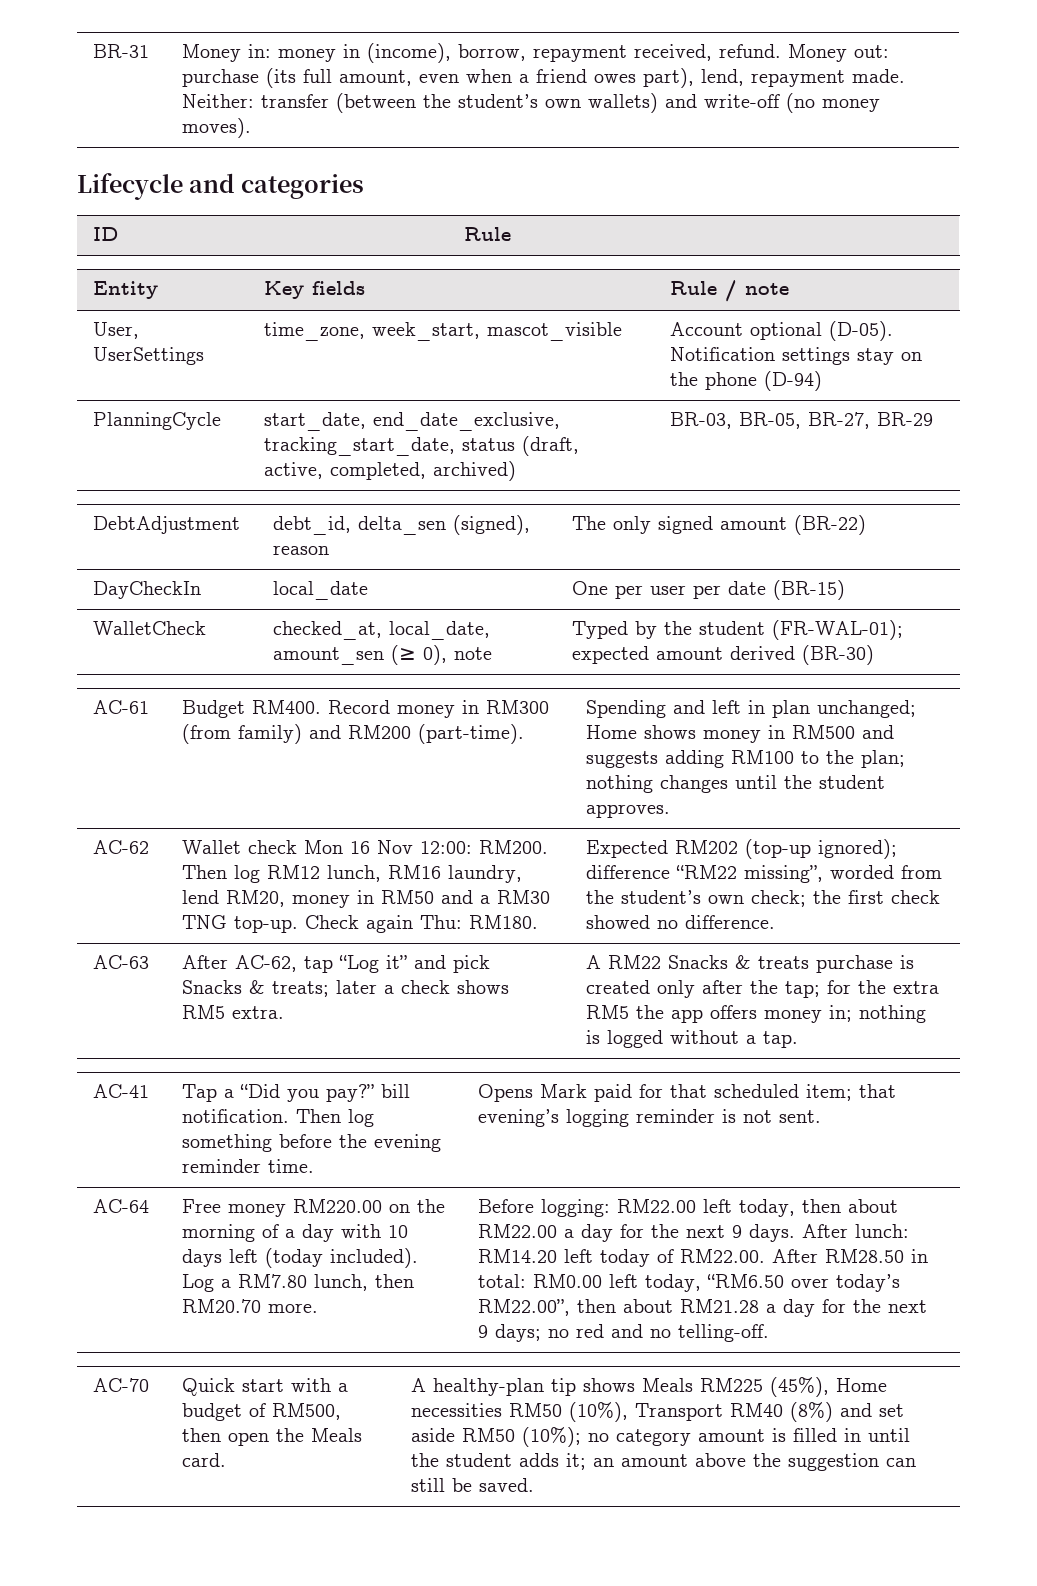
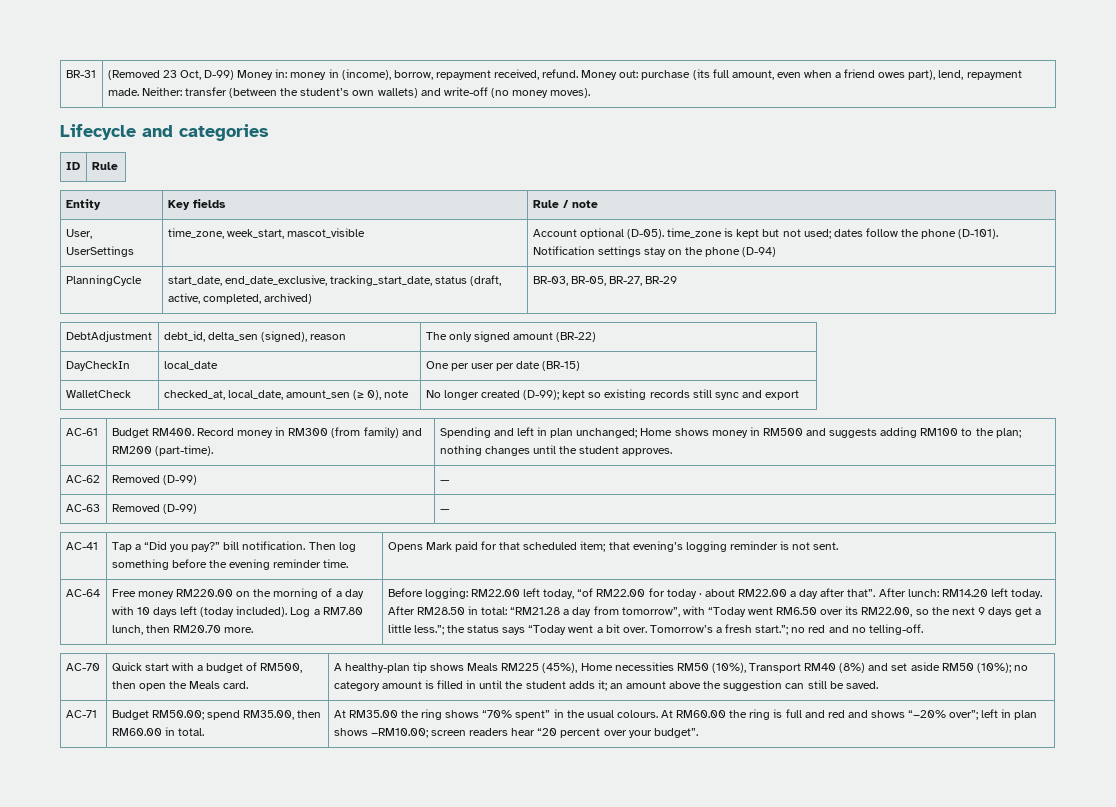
(150, 51) none -> [107,70,235,80] (Removed 23 Oct, D-99)
(894, 331) none -> [667,228,999,239] time_zone is kept but not used; dates follow the phone (D-101).
[572,620,904,640] [572,645,875,665] Typed by the student (FR-WAL-01); expected amount derived (BR-30) -> [425,389,799,400] No longer created (D-99); kept so existing records still sync and export
[182,840,549,854] [182,865,523,883] [182,890,551,908] [182,915,539,933] [586,839,898,859] [586,865,943,883] [586,890,941,907] [586,915,776,929] [93,955,150,969] [182,955,491,973] [182,980,510,997] [182,1005,285,1019] [586,955,915,973] [586,980,940,998] [586,1005,927,1023] [586,1030,799,1048] Wallet check Mon 16 Nov 12:00: RM200. Then log RM12 lunch, RM16 laundry, lend RM20, money in RM50 and a RM30 TNG top-up. Check again Thu: RM180. | Expected RM202 (top-up ignored); difference “RM22 missing”, worded from the student’s own check; the first check showed no difference. // AC-63 | After AC-62, tap “Log it” and pick Snacks & treats; later a check shows RM5 extra. | A RM22 Snacks & treats purchase is created only after the tap; for the extra RM5 the app offers money in; nothing is logged without a tap. -> [111,475,197,485] [439,480,450,483] [65,504,100,512] [111,504,197,514] [439,509,450,512] Removed (D-99) | — // AC-63 | Removed (D-99) | —
[802,1199,899,1213] [478,1224,796,1242] then about RM22.00 a day for the next 9 days. -> [577,588,876,599] “of RM22.00 for today · about RM22.00 a day after that”.
[600,1249,766,1267] today of RM22.00. -> [1010,589,1042,599] today.
[533,1274,901,1292] [478,1299,928,1317] [478,1324,542,1342] RM0.00 left today, “RM6.50 over today’s RM22.00”, then about RM21.28 a day for the next 9 days; -> [510,606,1042,617] [387,624,789,635] “RM21.28 a day from tomorrow”, with “Today went RM6.50 over its RM22.00, so the next 9 days get a little less.”; the status says “Today went a bit over. Tomorrow’s a fresh start.”;
(535, 1485) none -> [65,710,97,718] [111,710,322,720] [111,727,205,736] [333,709,1038,720] [333,728,698,738] // AC-71 | Budget RM50.00; spend RM35.00, then RM60.00 in total. | At RM35.00 the ring shows “70% spent” in the usual colours. At RM60.00 the ring is full and red and shows “−20% over”; left in plan shows −RM10.00; screen readers hear “20 percent over your budget”.

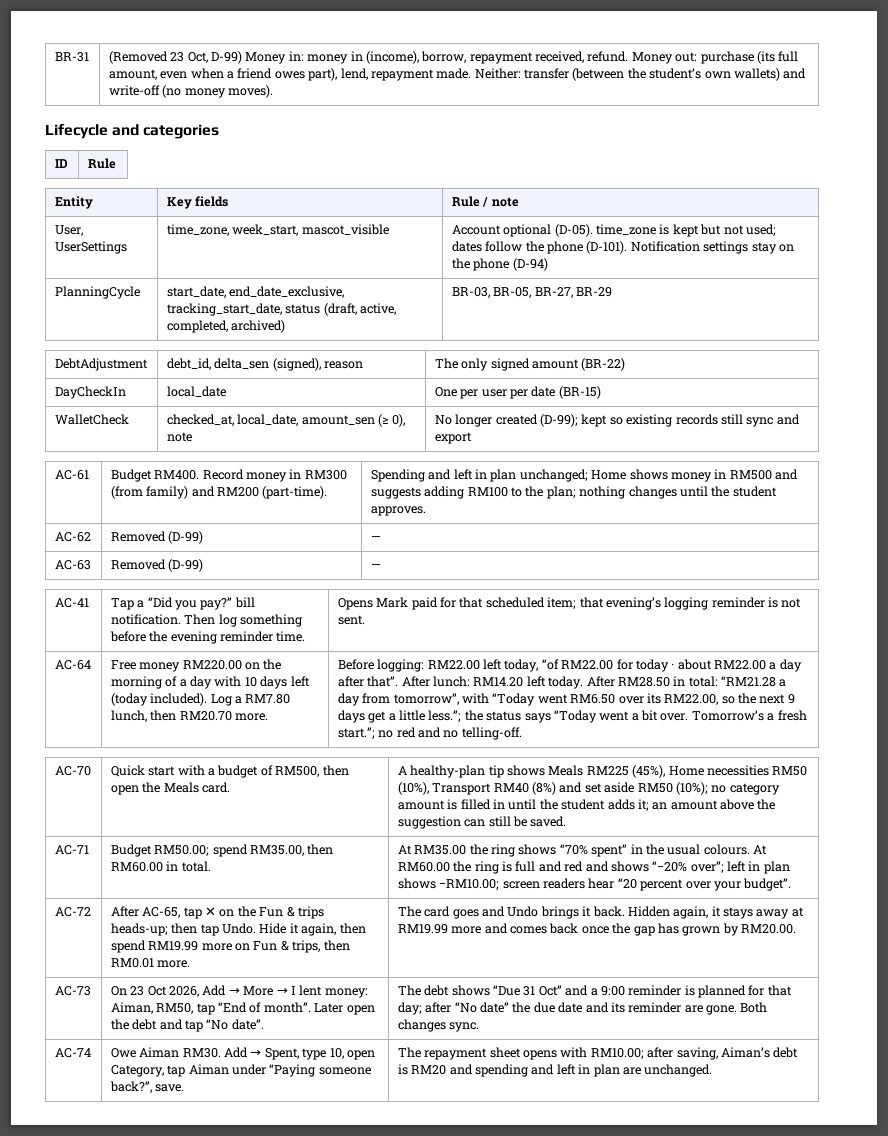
(698, 733) none -> [54,907,91,917] [110,906,324,919] [110,923,366,936] [110,940,350,953] [110,958,191,968] [397,906,804,919] [397,923,797,936] [54,986,91,996] [110,985,368,998] [110,1002,375,1015] [110,1019,264,1032] [397,985,792,998] [397,1002,768,1015] [397,1019,480,1032] [54,1048,91,1058] [110,1047,375,1060] [110,1064,371,1077] [109,1081,185,1093] [397,1047,799,1060] [397,1064,713,1077] // AC-72 | After AC-65, tap ✕ on the Fun & trips heads-up; then tap Undo. Hide it again, then spend RM19.99 more on Fun & trips, then RM0.01 more. | The card goes and Undo brings it back. Hidden again, it stays away at RM19.99 more and comes back once the gap has grown by RM20.00. // AC-73 | On 23 Oct 2026, Add → More → I lent money: Aiman, RM50, tap “End of month”. Later open the debt and tap “No date”. | The debt shows “Due 31 Oct” and a 9:00 reminder is planned for that day; after “No date” the due date and its reminder are gone. Both changes sync. // AC-74 | Owe Aiman RM30. Add → Spent, type 10, open Category, tap Aiman under “Paying someone back?”, save. | The repayment sheet opens with RM10.00; after saving, Aiman’s debt is RM20 and spending and left in plan are unchanged.

